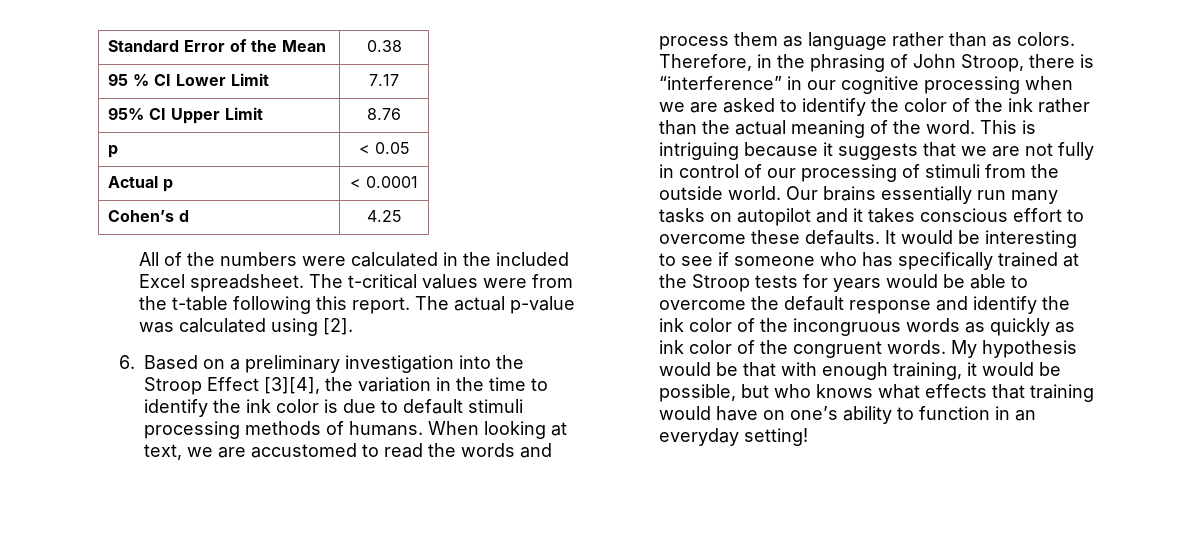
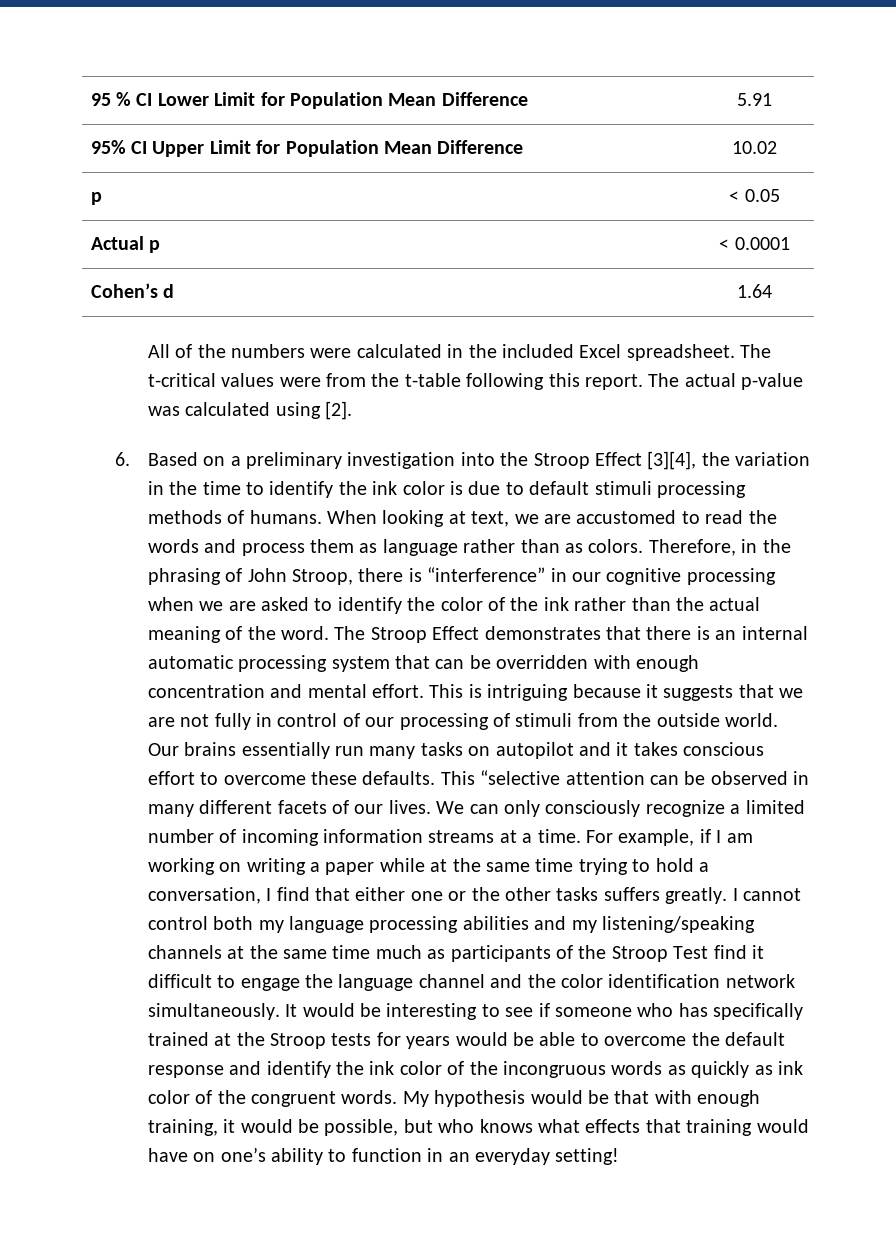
[107,39,326,52] [366,40,402,52] Standard Error of the Mean | 0.38 // -> (90, 99) none
[369,74,399,86] | 7.17 -> [260,92,528,109] [737,93,772,106] for Population Mean Difference | 5.91
[367,108,401,120] | 8.76 -> [256,140,524,157] [732,141,777,154] for Population Mean Difference | 10.02
[366,210,402,222] 4.25 -> [737,284,772,298] 1.64
(975, 127) none -> [334,626,808,643] [147,655,700,672] [147,684,425,698] The Stroop Effect demonstrates that there is an internal automatic processing system that can be overridden with enough concentration and mental effort.
(880, 237) none -> [440,770,810,785] [147,800,805,817] [147,829,753,846] [147,858,710,875] [147,887,802,904] [147,916,756,933] [147,945,765,962] [147,974,795,991] [147,1003,280,1020] This “selective attention can be observed in many different facets of our lives. We can only consciously recognize a limited number of incoming information streams at a time. For example, if I am working on writing a paper while at the same time trying to hold a conversation, I find that either one or the other tasks suffers greatly. I cannot control both my language processing abilities and my listening/speaking channels at the same time much as participants of the Stroop Test find it difficult to engage the language channel and the color identification network simultaneously.

